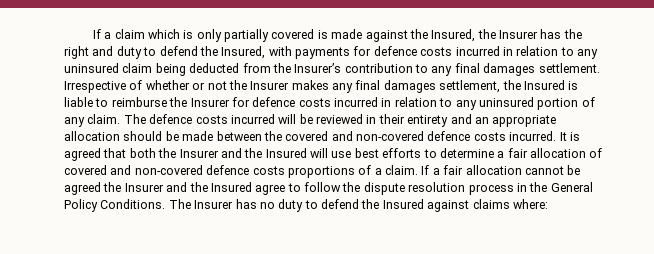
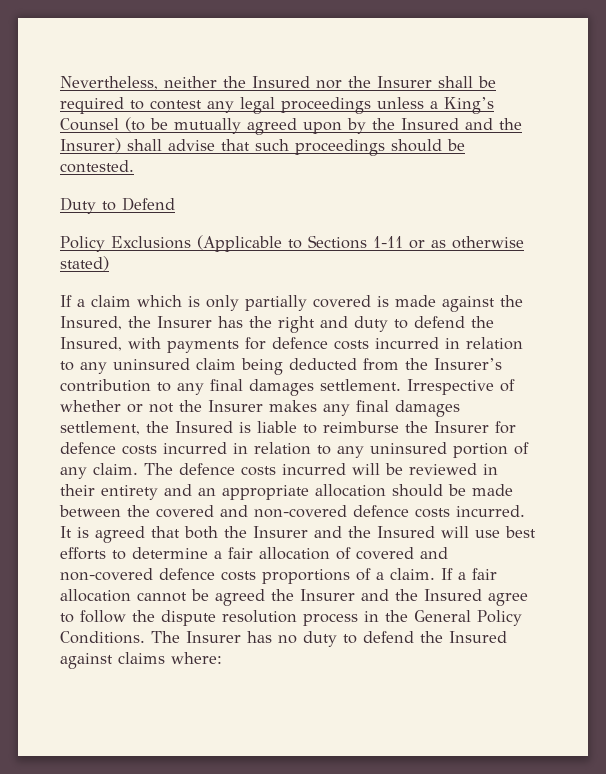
(92, 34) none -> [60,76,496,90] [60,97,494,114] [60,117,522,135] [60,138,465,156] [60,160,134,173] [60,197,175,214] [60,235,524,252] [60,256,109,271] Nevertheless, neither the Insured nor the Insurer shall be required to contest any legal proceedings unless a King’s Counsel (to be mutually agreed upon by the Insured and the Insurer) shall advise that such proceedings should be contested. // Duty to Defend // Policy Exclusions (Applicable to Sections 1-11 or as otherwise stated) //

